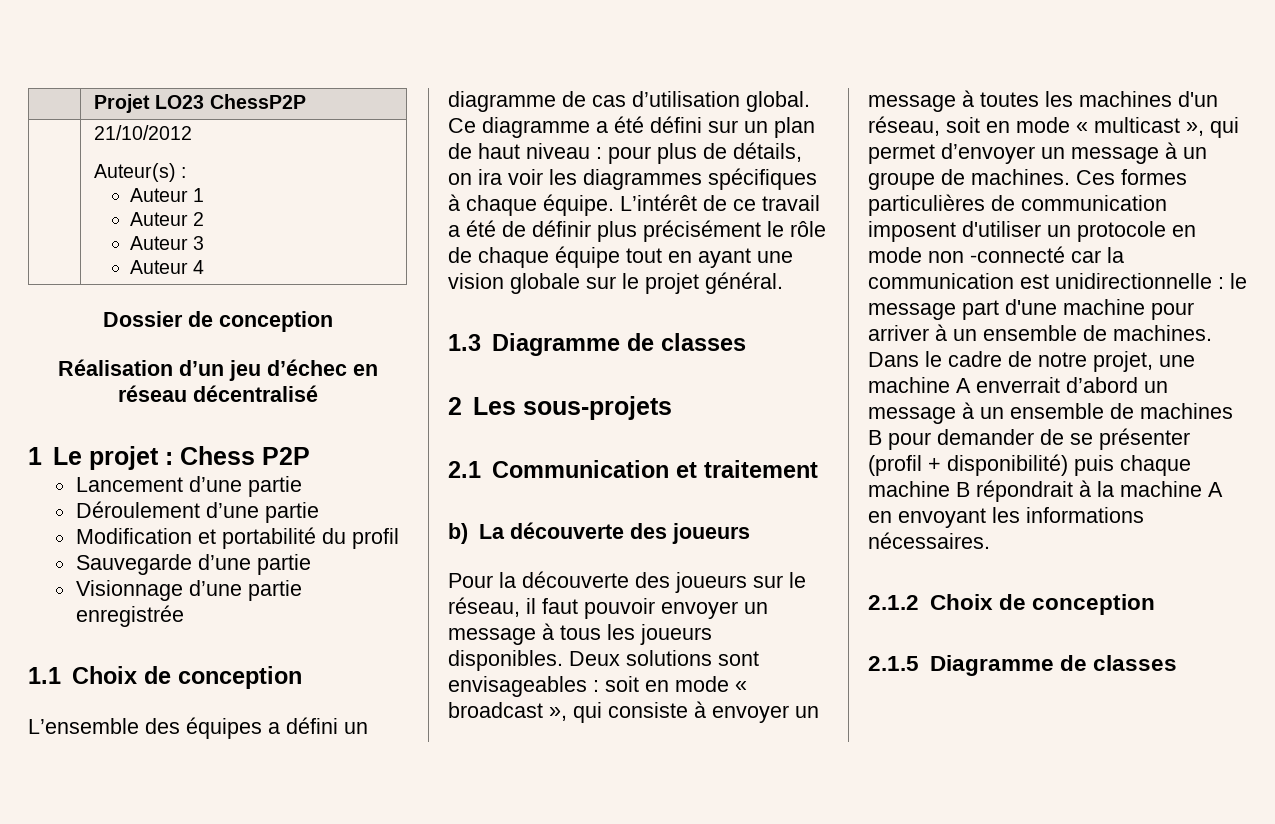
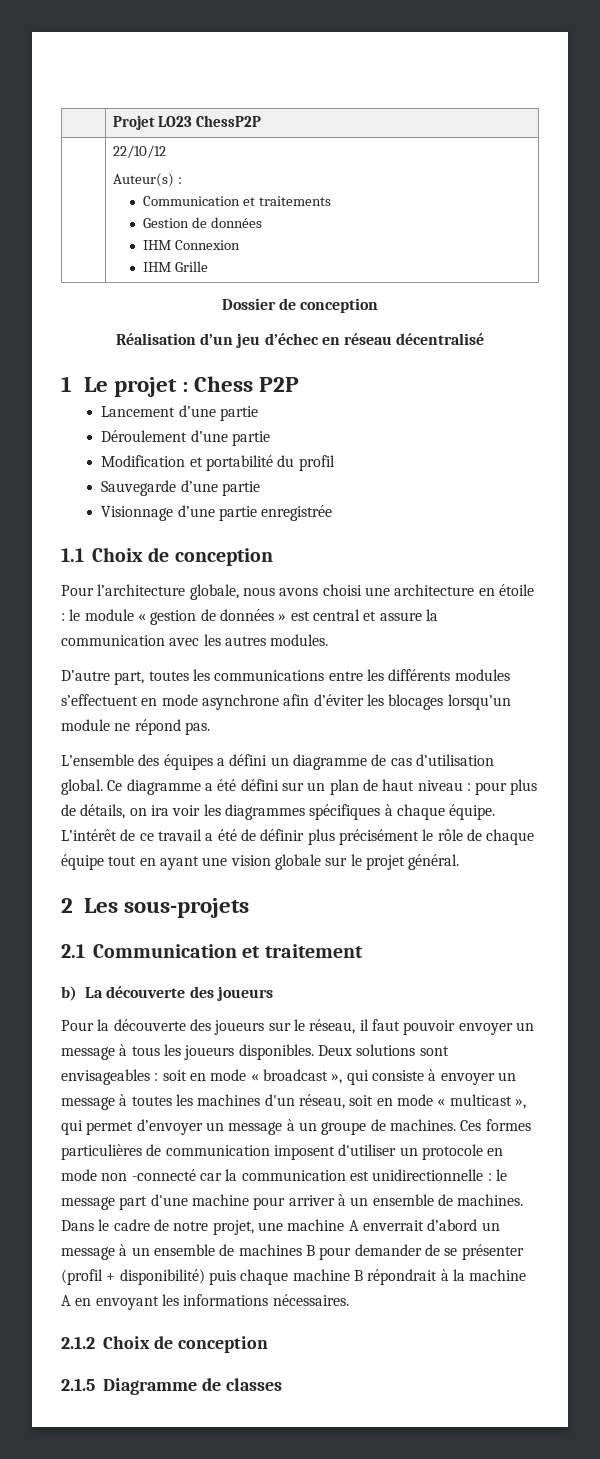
[94,125,193,140] 21/10/2012 -> [113,145,167,158] 22/10/12
[129,188,205,202] [129,212,205,226] [129,236,205,250] [129,260,205,274] Auteur 1 // Auteur 2 // Auteur 3 // Auteur 4 -> [142,196,331,206] [142,217,262,228] [142,240,240,250] [142,261,208,272] Communication et traitements // Gestion de données // IHM Connexion // IHM Grille
(302, 677) none -> [61,584,534,600] [61,609,438,625] [61,634,329,646] [61,669,510,685] [61,694,511,710] [61,719,210,735] // Pour l’architecture globale, nous avons choisi une architecture en étoile : le module « gestion de données » est central et assure la communication avec les autres modules. // D’autre part, toutes les communications entre les différents modules s’effectuent en mode asynchrone afin d’éviter les blocages lorsqu’un module ne répond pas.
[448,333,746,356] // 1.3 Diagramme de classes -> (460, 862) none

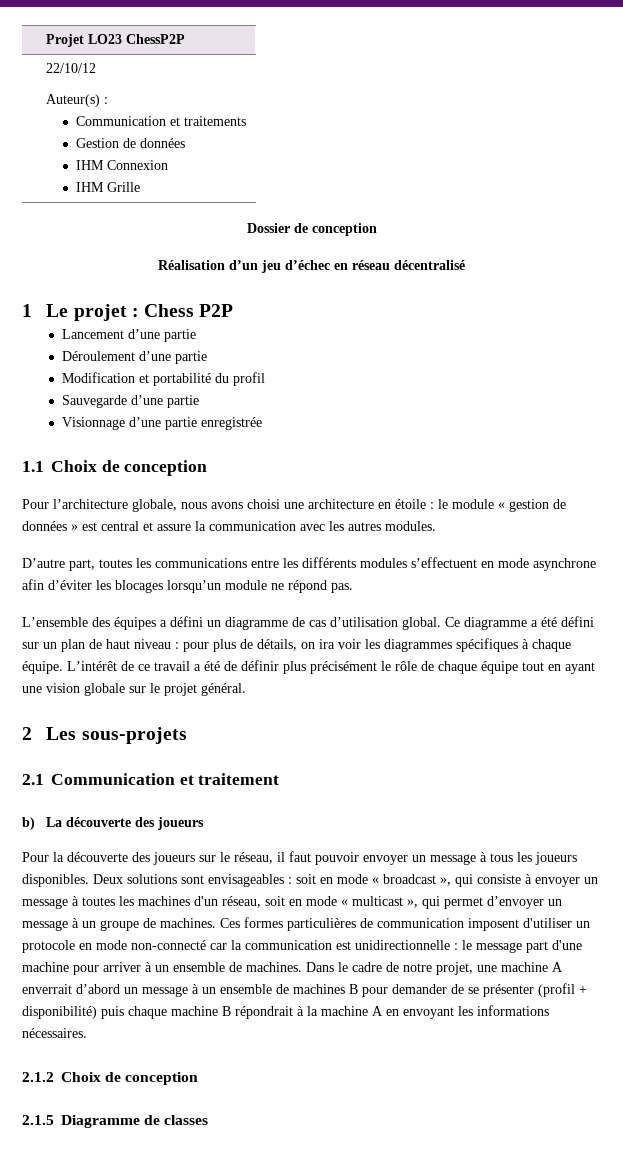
[101,1169,196,1181] non -connecté -> [131,940,206,950] non-connecté

